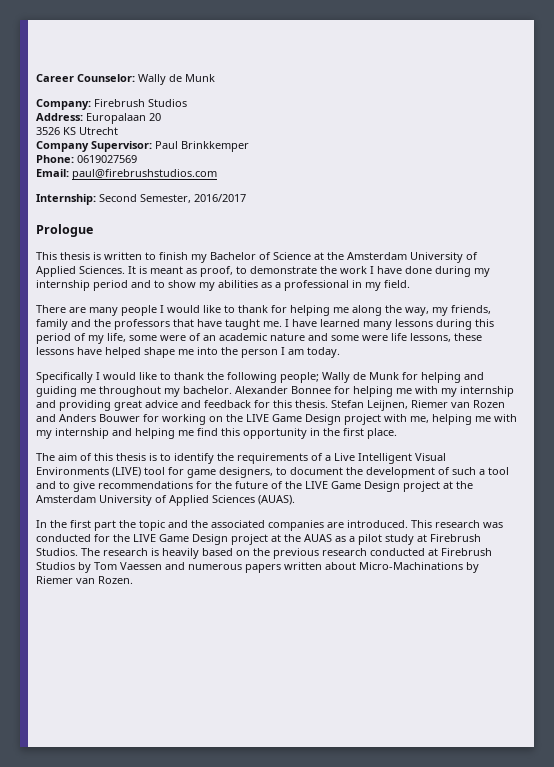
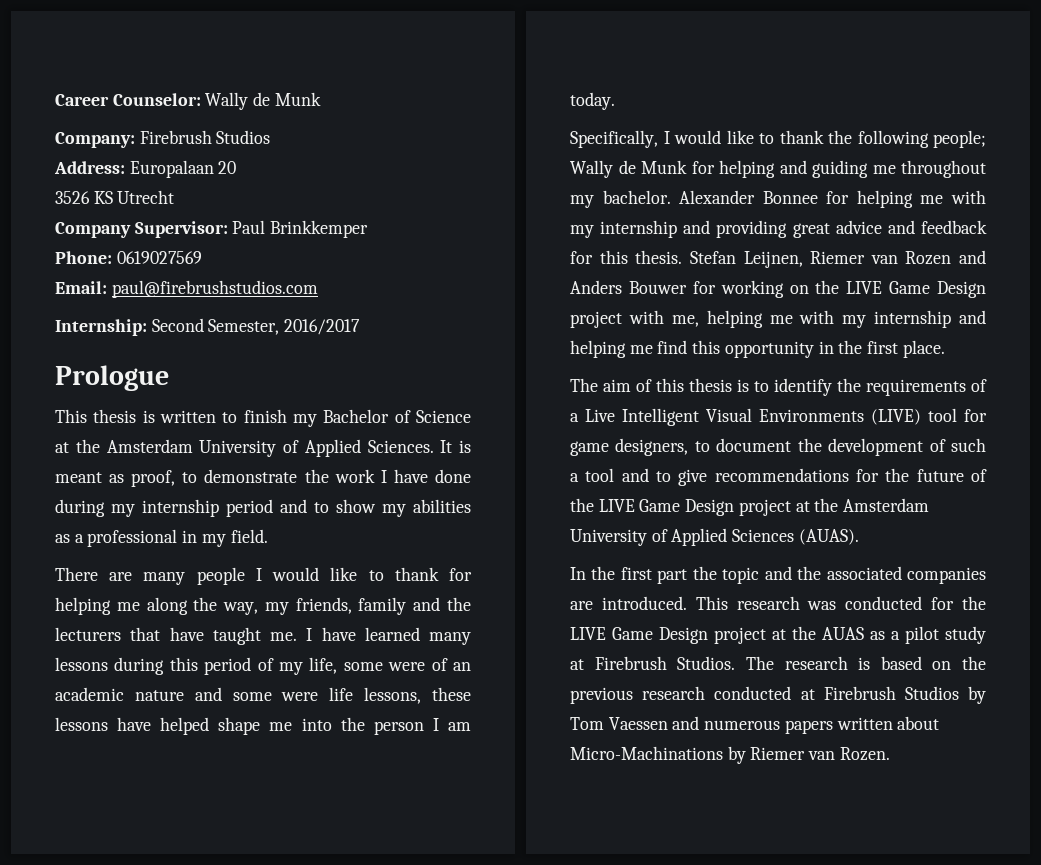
[114,319,170,330] professors -> [55,627,121,641] lecturers
[36,372,93,383] Specifically -> [570,130,658,148] Specifically,
[162,548,199,559] heavily -> (871, 663) none

